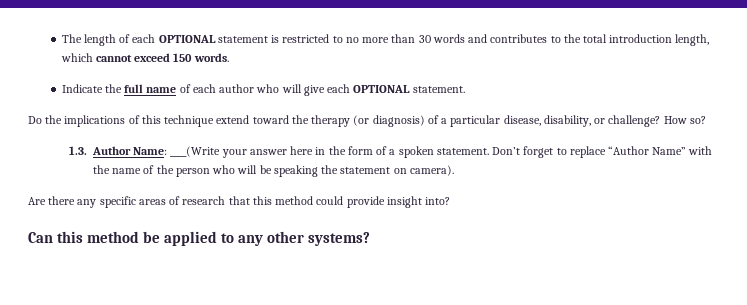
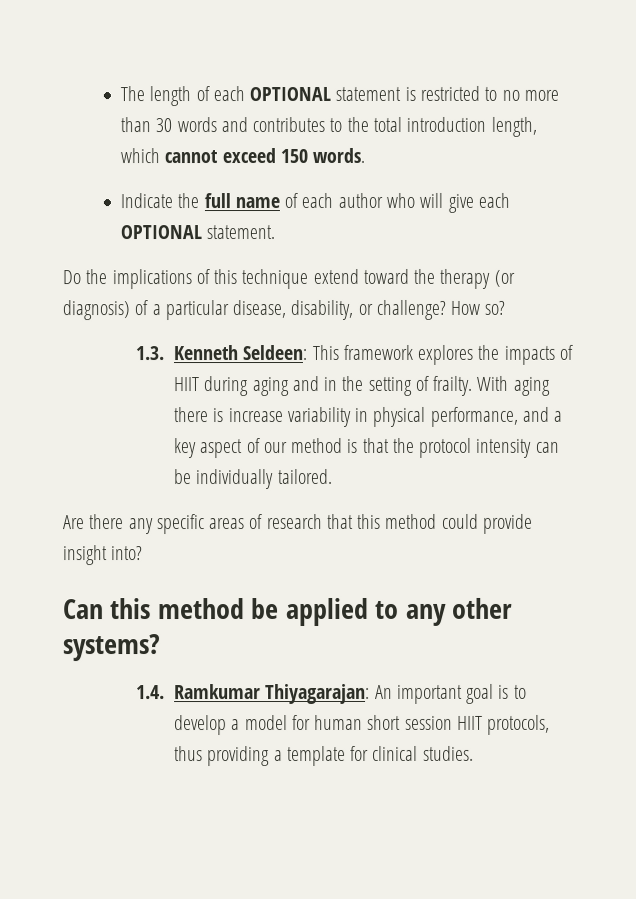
[91,146,713,158] [92,165,454,177] Author Name: ____(Write your answer here in the form of a spoken statement. Don’t forget to replace “Author Name” with the name of the person who will be speaking the statement on camera). -> [173,344,573,365] [173,375,550,397] [173,406,563,428] [173,437,560,459] [174,468,333,490] Kenneth Seldeen: This framework explores the impacts of HIIT during aging and in the setting of frailty. With aging there is increase variability in physical performance, and a key aspect of our method is that the protocol intensity can be individually tailored.
(371, 239) none -> [136,683,527,705] [174,714,551,736] [174,745,474,767] // 1.4. Ramkumar Thiyagarajan: An important goal is to develop a model for human short session HIIT protocols, thus providing a template for clinical studies.

